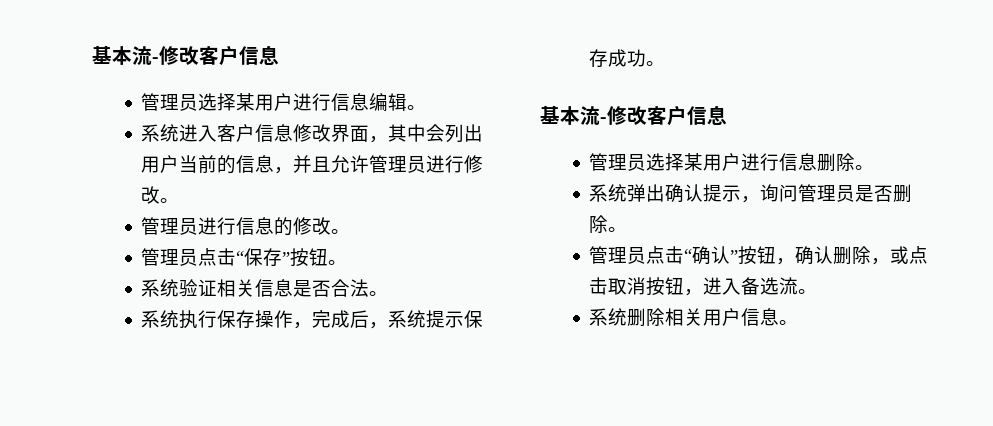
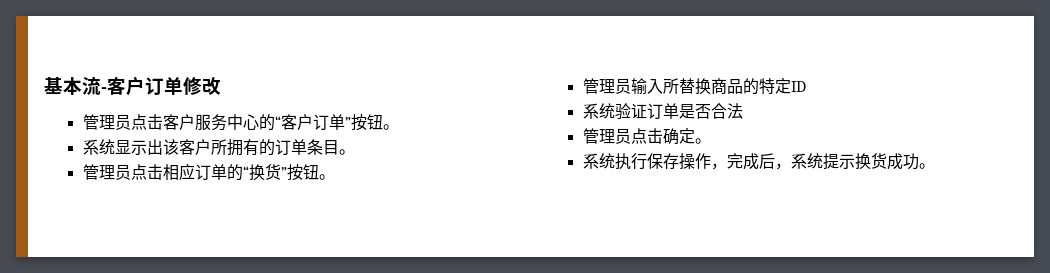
[92,45,279,66] [141,93,427,111] [141,124,484,143] [141,155,484,174] [141,186,180,204] [141,217,351,236] [141,248,348,267] 基本流-修改客户信息 // 管理员选择某用户进行信息编辑。 // 系统进入客户信息修改界面，其中会列出用户当前的信息，并且允许管理员进行修改。 // 管理员进行信息的修改。 // 管理员点击“保存”按钮。 -> [44,76,221,96] [82,114,399,131] [82,139,355,156] [82,163,335,181] [582,78,806,95] 基本流-客户订单修改 // 管理员点击客户服务中心的“客户订单”按钮。 // 系统显示出该客户所拥有的订单条目。 // 管理员点击相应订单的“换货”按钮。 // 管理员输入所替换商品的特定ID
[217,279,294,297] 相关信息 -> [646,103,679,119] 订单
(370, 288) none -> [582,128,695,145] // 管理员点击确定
[464,310,484,328] [589,49,609,67] 保存 -> [854,153,887,170] 换货
[540,105,727,126] [589,153,875,172] [589,184,913,203] [589,215,628,233] [589,246,929,265] [589,277,818,296] [589,308,799,327] // 基本流-修改客户信息 // 管理员选择某用户进行信息删除。 // 系统弹出确认提示，询问管理员是否删除。 // 管理员点击“确认”按钮，确认删除，或点击取消按钮，进入备选流。 // 系统删除相关用户信息。 -> (935, 166) none

